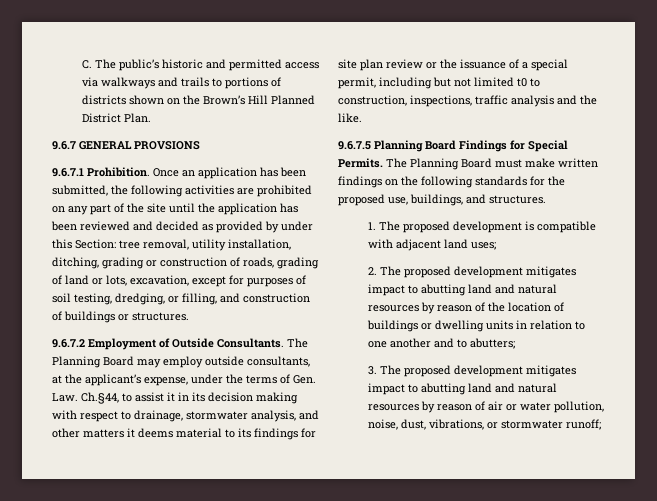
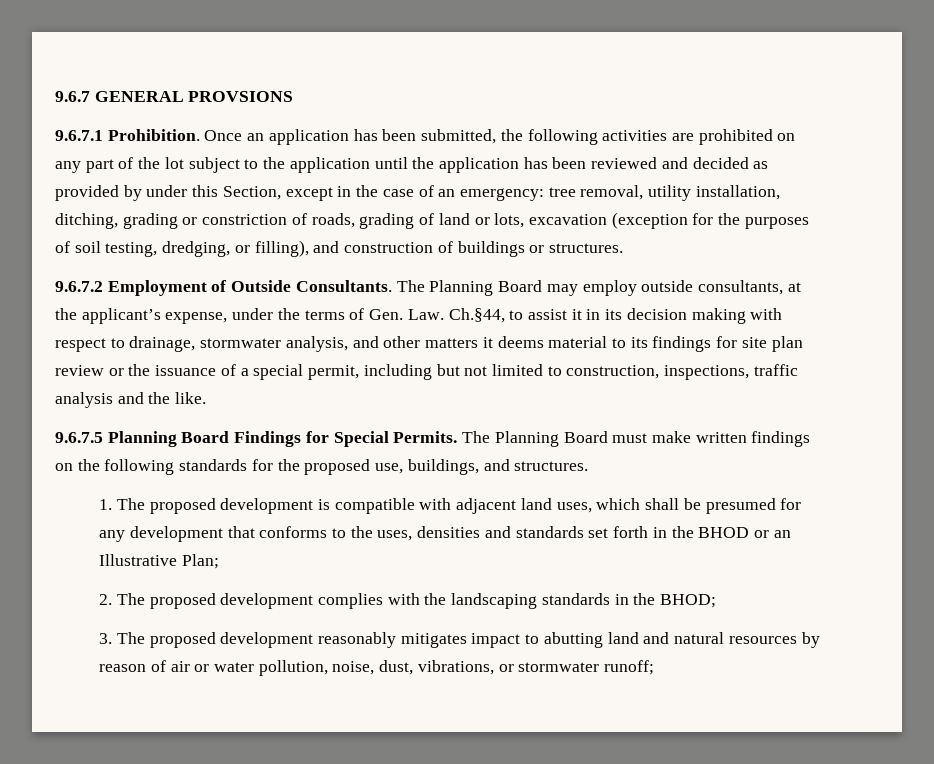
[81,59,319,71] [81,77,281,89] [81,95,315,105] [81,113,151,123] C. The public’s historic and permitted access via walkways and trails to portions of districts shown on the Brown’s Hill Planned District Plan. // -> (55, 96) none
[147,203,166,213] site -> [164,157,370,173] lot subject to the application
[75,239,116,249] Section: -> [222,185,544,201] Section, except in the case of an emergency:
[160,257,227,267] construction -> [202,214,288,225] constriction
[130,275,244,287] excavation, except for -> [528,212,741,229] excavation (exception for the
[182,293,217,305] filling, -> [254,240,309,257] filling),
[517,78,527,87] t0 -> (543, 370) none
[470,242,496,250] [367,266,576,278] [367,284,557,296] [367,302,564,314] [366,320,585,332] [367,338,515,349] uses; // 2. The proposed development mitigates impact to abutting land and natural resources by reason of the location of buildings or dwelling units in relation to one another and to abutters; -> [556,498,802,514] [99,526,791,542] [99,554,219,569] [99,593,717,609] uses, which shall be presumed for any development that conforms to the uses, densities and standards set forth in the BHOD or an Illustrative Plan; // 2. The proposed development complies with the landscaping standards in the BHOD;
(523, 371) none -> [318,632,397,648] reasonably

